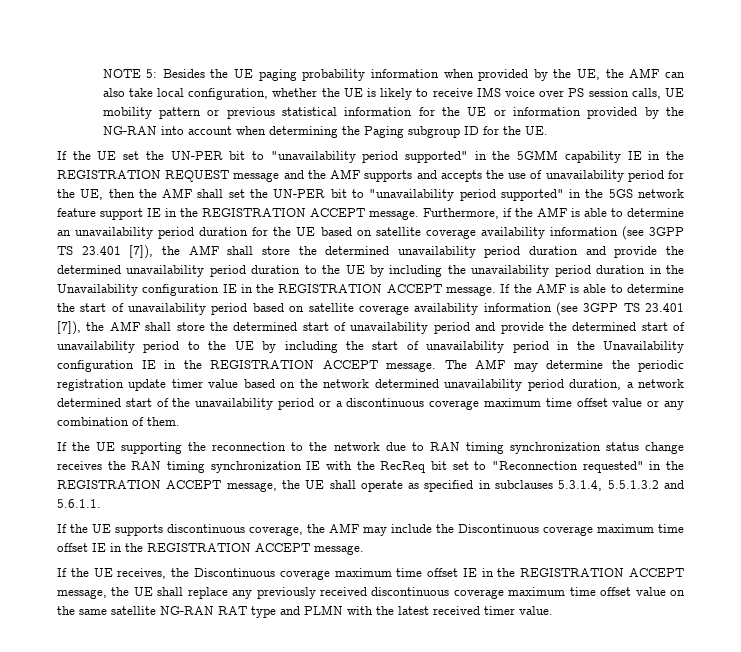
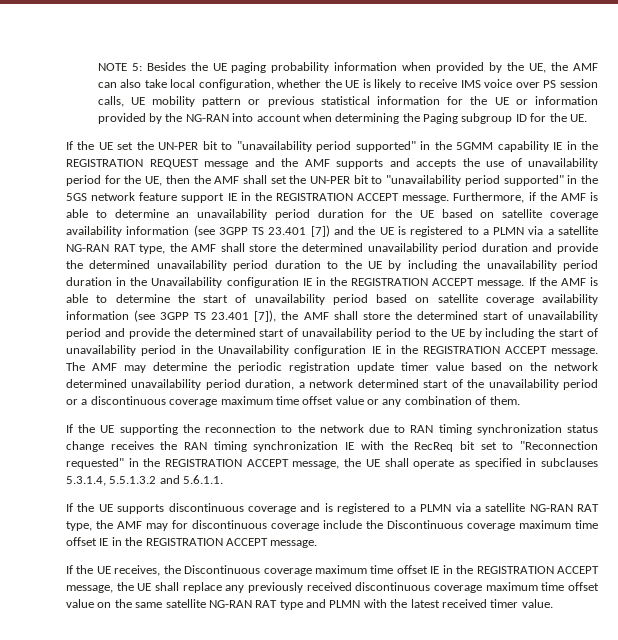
[129,245,154,259] [7]), -> [310,225,599,237] [66,244,166,254] [7]) and the UE is registered to a PLMN via a satellite NG-RAN RAT type,
[249,523,387,536] coverage, the AMF may -> [247,503,599,514] [66,520,319,531] coverage and is registered to a PLMN via a satellite NG-RAN RAT type, the AMF may for discontinuous coverage

